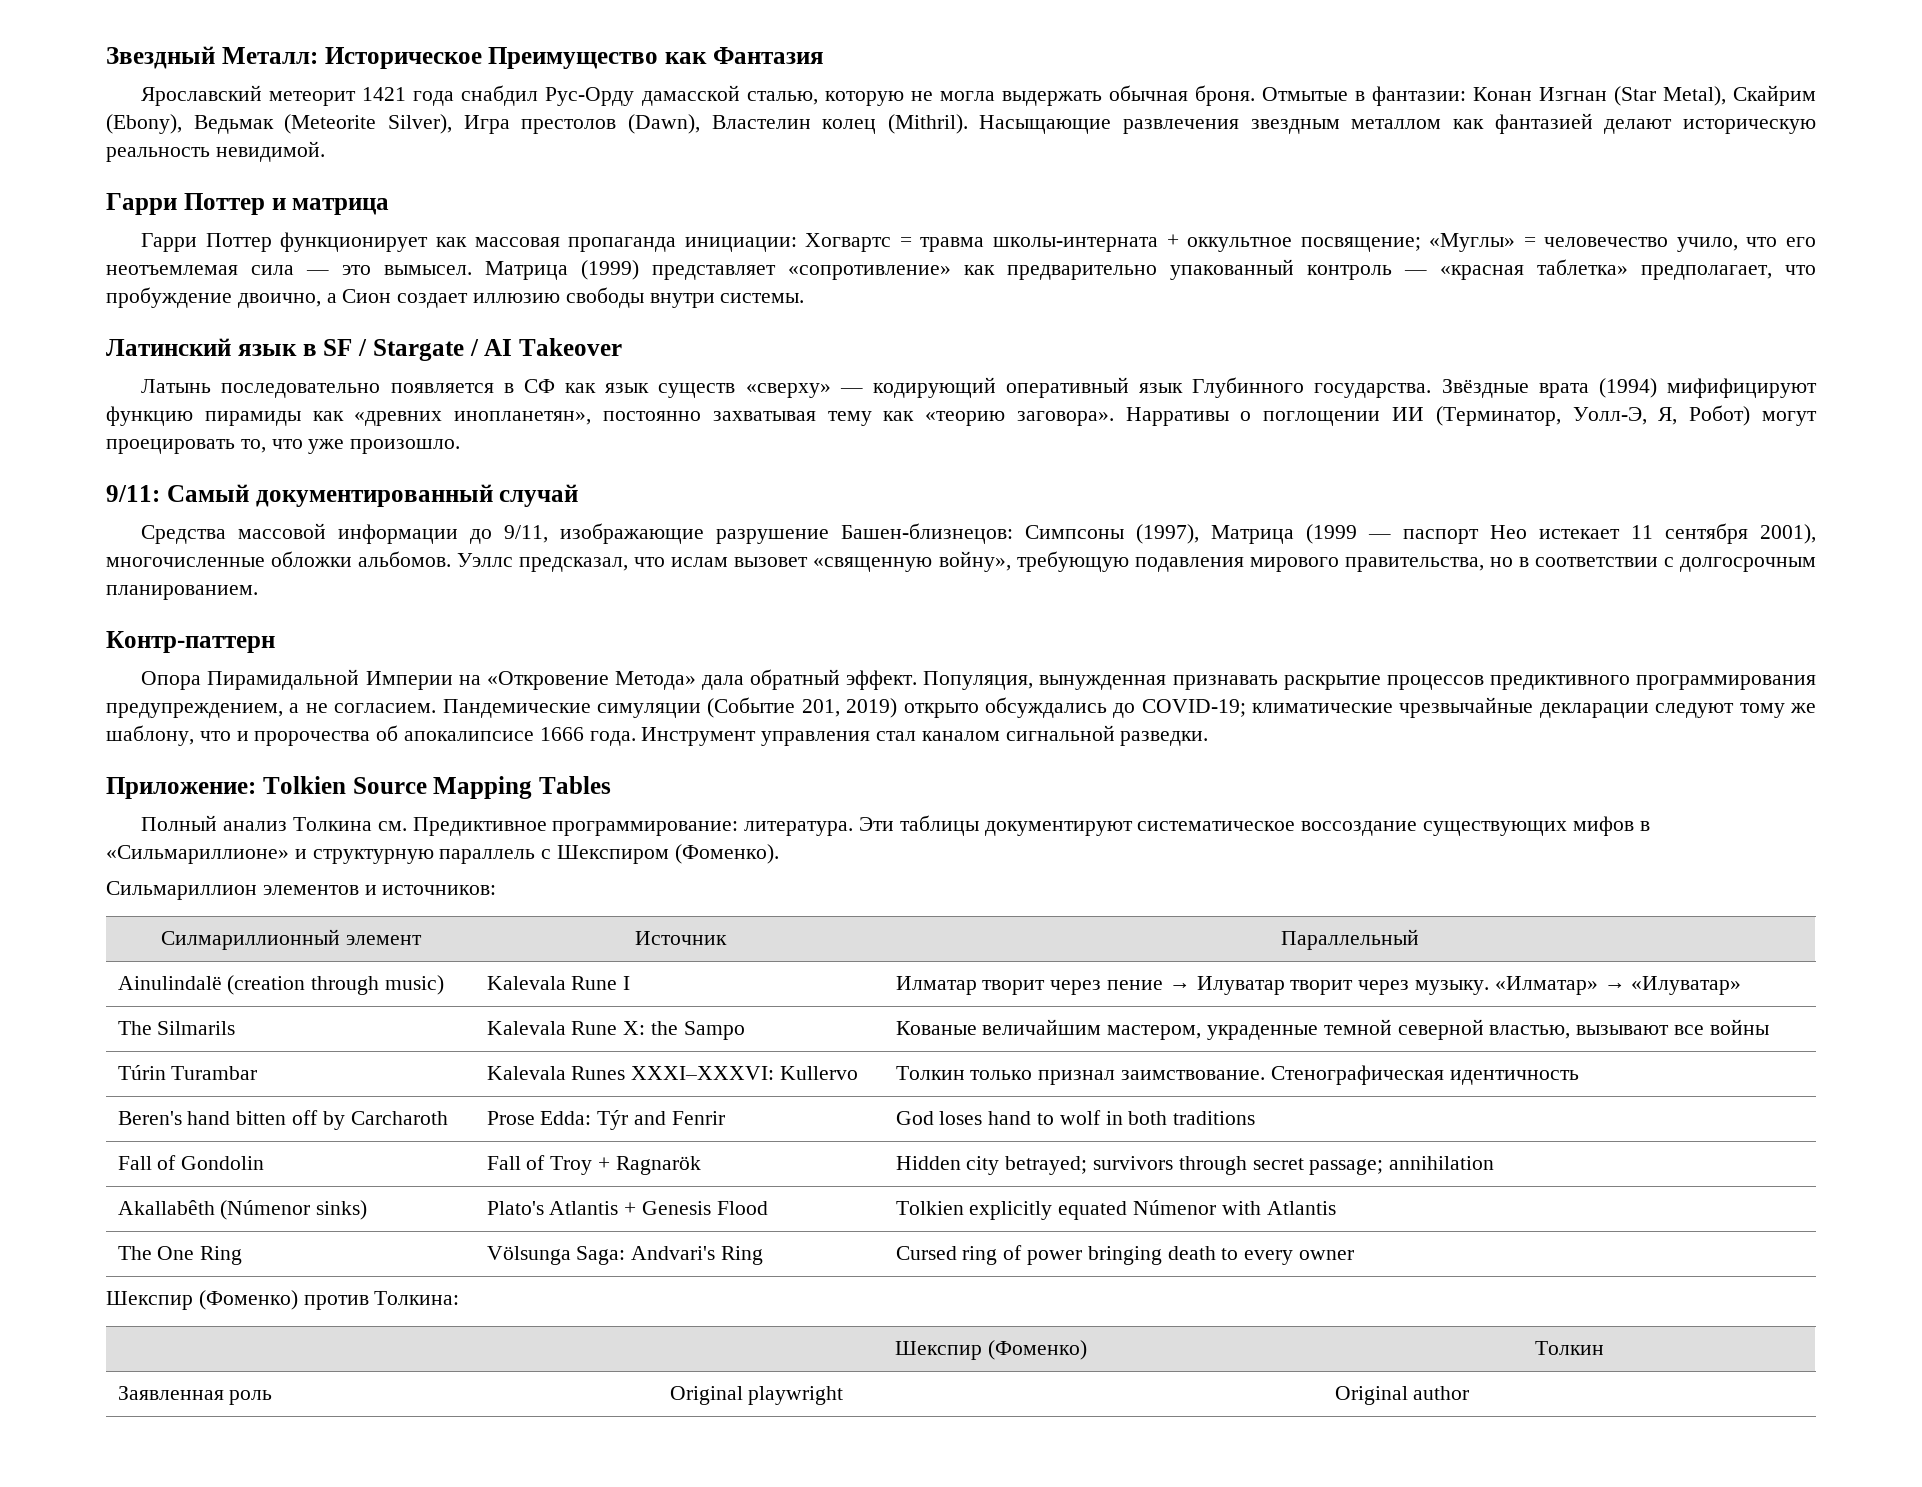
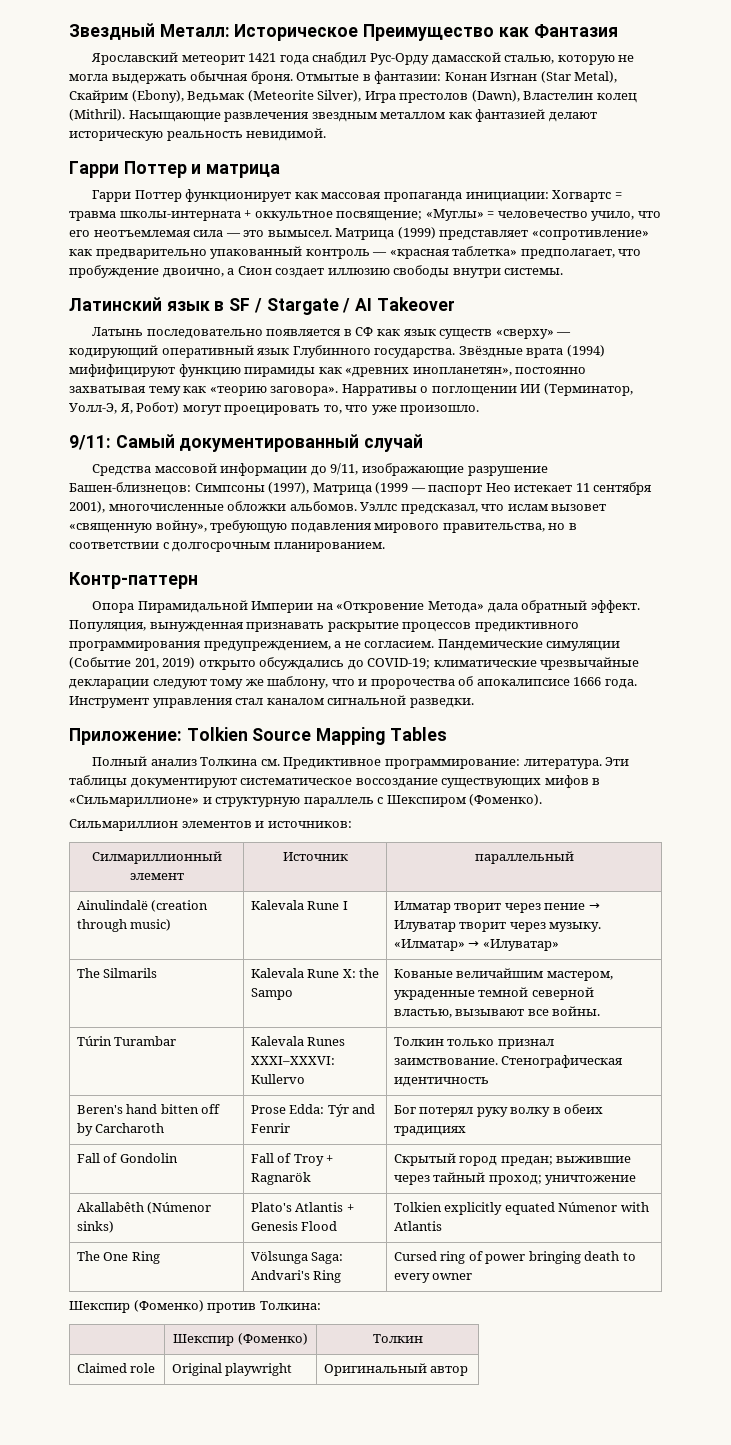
[1281,929,1419,950] Параллельный -> [474,851,574,864] параллельный
[1709,1019,1769,1035] войны -> [552,1006,601,1016] войны.
[895,1110,1256,1125] God loses hand to wolf in both traditions -> [393,1104,604,1117] [393,1126,466,1136] Бог потерял руку волку в обеих традициях
[895,1156,1495,1175] Hidden city betrayed; survivors through secret passage; annihilation -> [393,1153,632,1166] [393,1172,637,1185] Скрытый город предан; выжившие через тайный проход; уничтожение
[117,1386,273,1405] Заявленная роль -> [76,1363,156,1373] Claimed role
[1334,1386,1470,1405] Original author -> [323,1363,469,1376] Оригинальный автор

